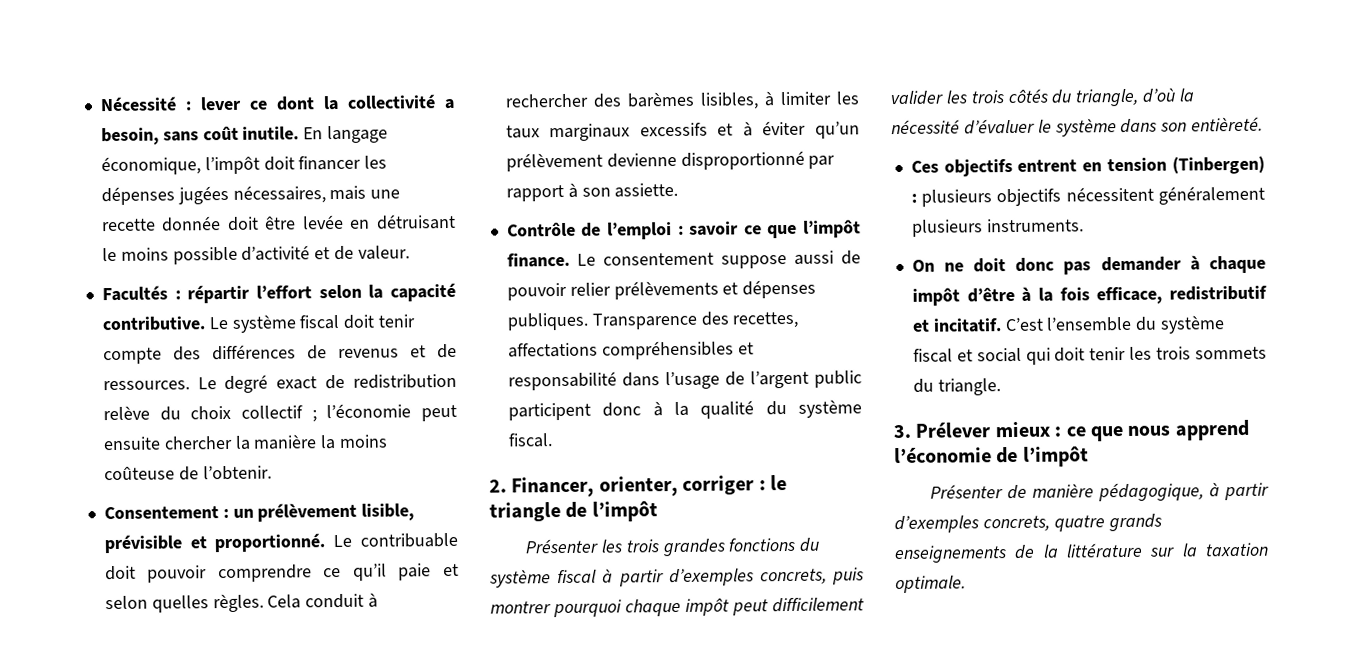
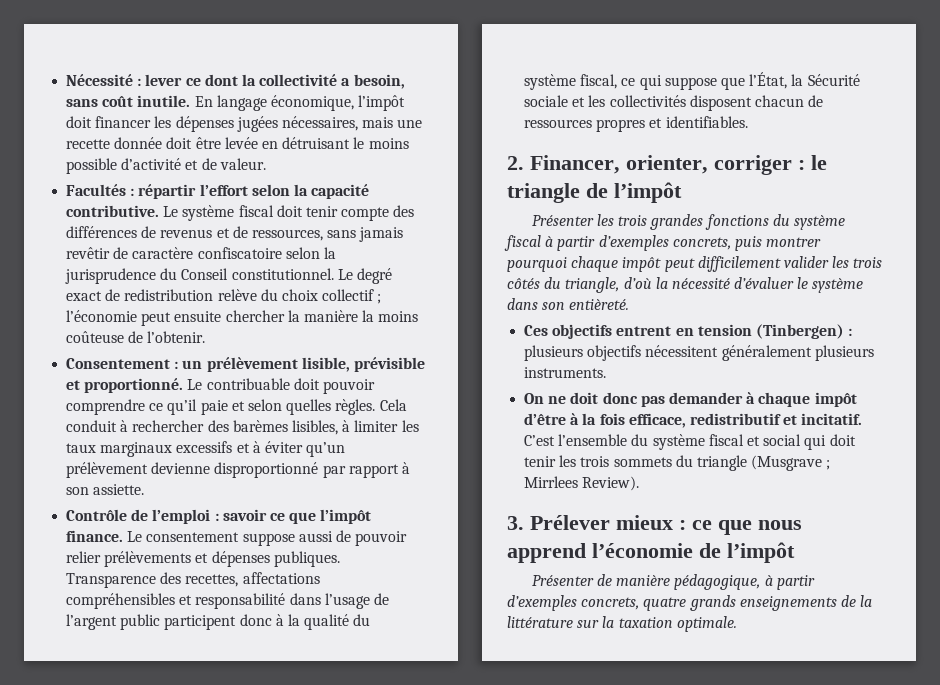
[102,380,190,391] ressources. -> [251,227,404,242] [66,247,336,259] [65,268,334,284] ressources, sans jamais revêtir de caractère confiscatoire selon la jurisprudence du Conseil constitutionnel.
[507,433,553,448] fiscal. -> [580,72,860,90] [524,95,824,111] [524,116,748,132] fiscal, ce qui suppose que l’État, la Sécurité sociale et les collectivités disposent chacun de ressources propres et identifiables.
[937,378,1001,396] triangle. -> [696,455,831,471] [524,476,640,491] triangle (Musgrave ; Mirrlees Review).

